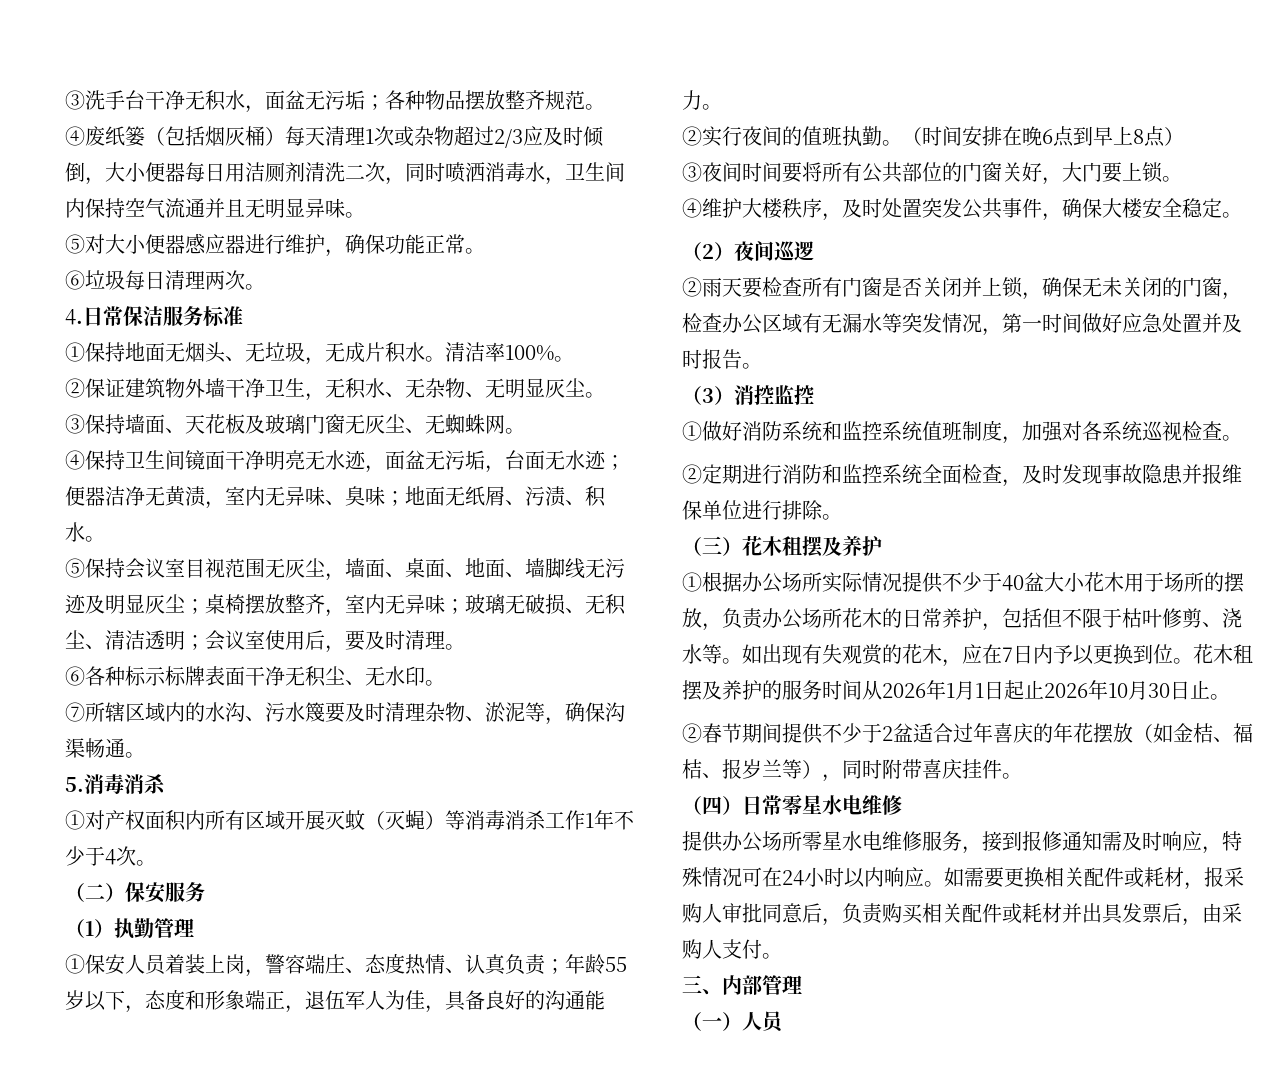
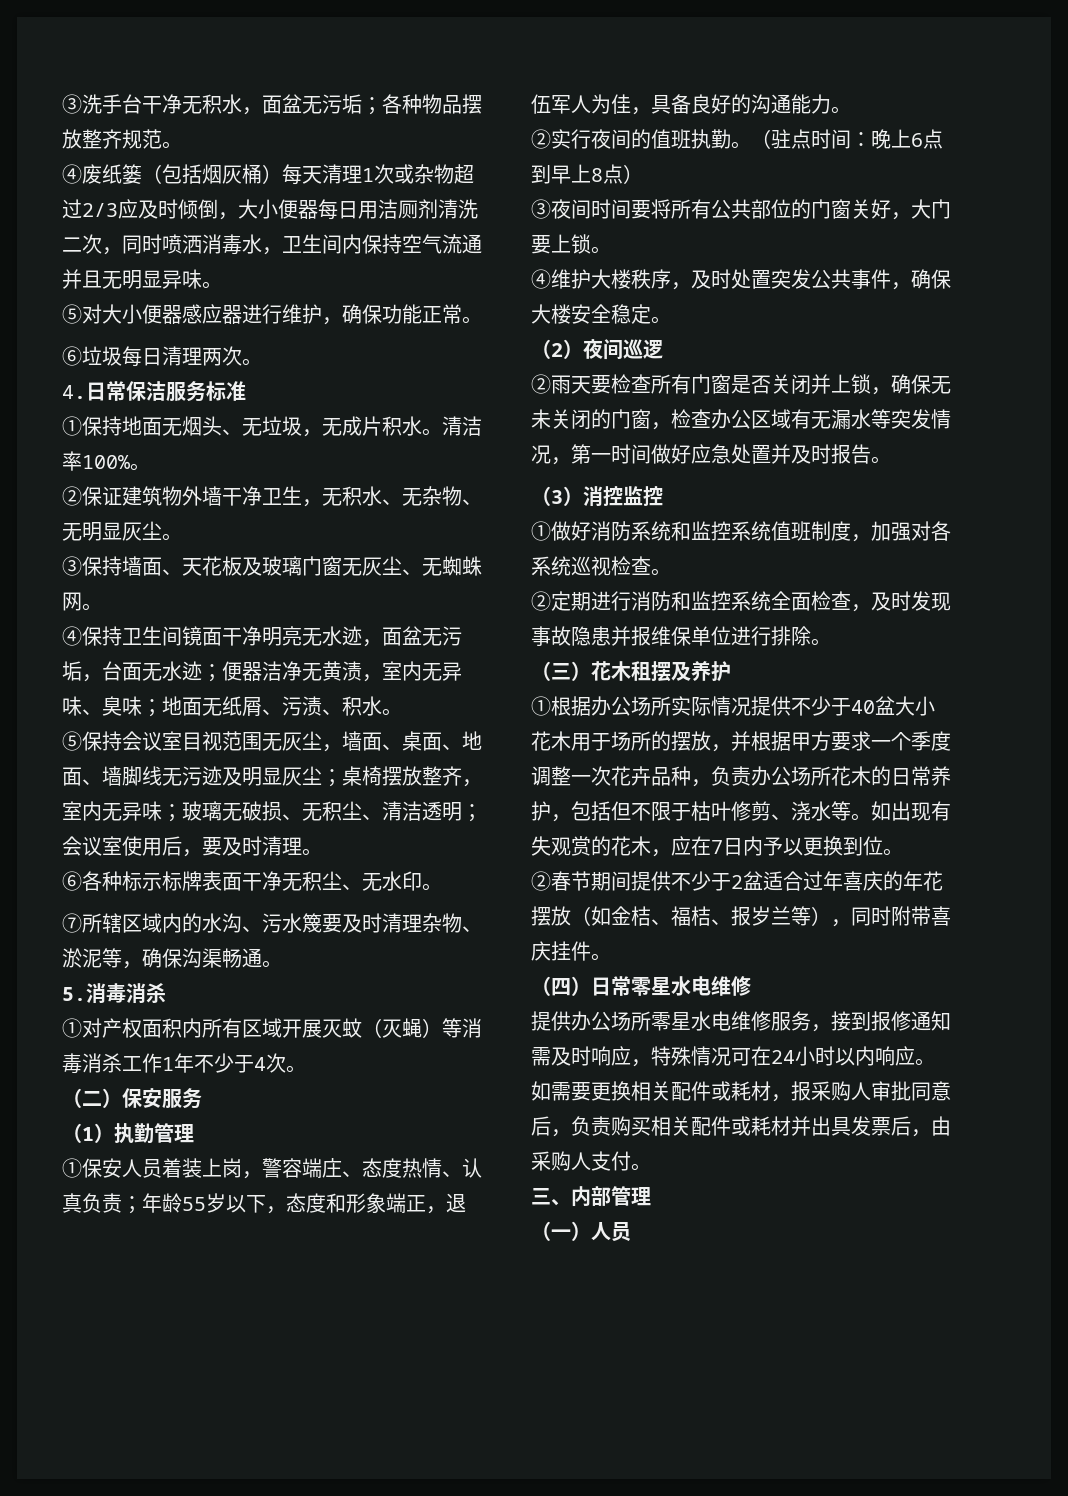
[922,126,1042,147] 时间安排在晚 -> [771,129,911,149] 驻点时间：晚上
(722, 627) none -> [731,731,951,751] [531,766,711,787] 并根据甲方要求一个季度调整一次花卉品种，
[1193,644,1253,664] [682,680,1230,701] 花木租摆及养护的服务时间从2026年1月1日起止2026年10月30日止。 -> (903, 852) none

